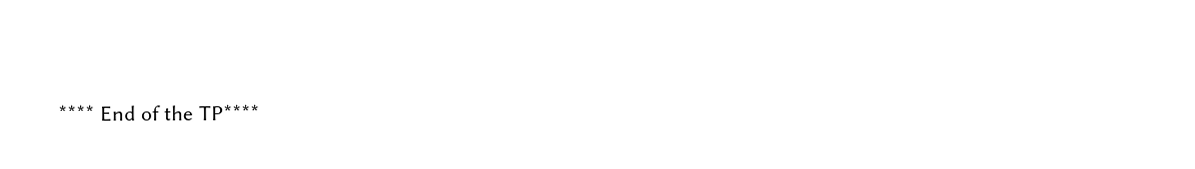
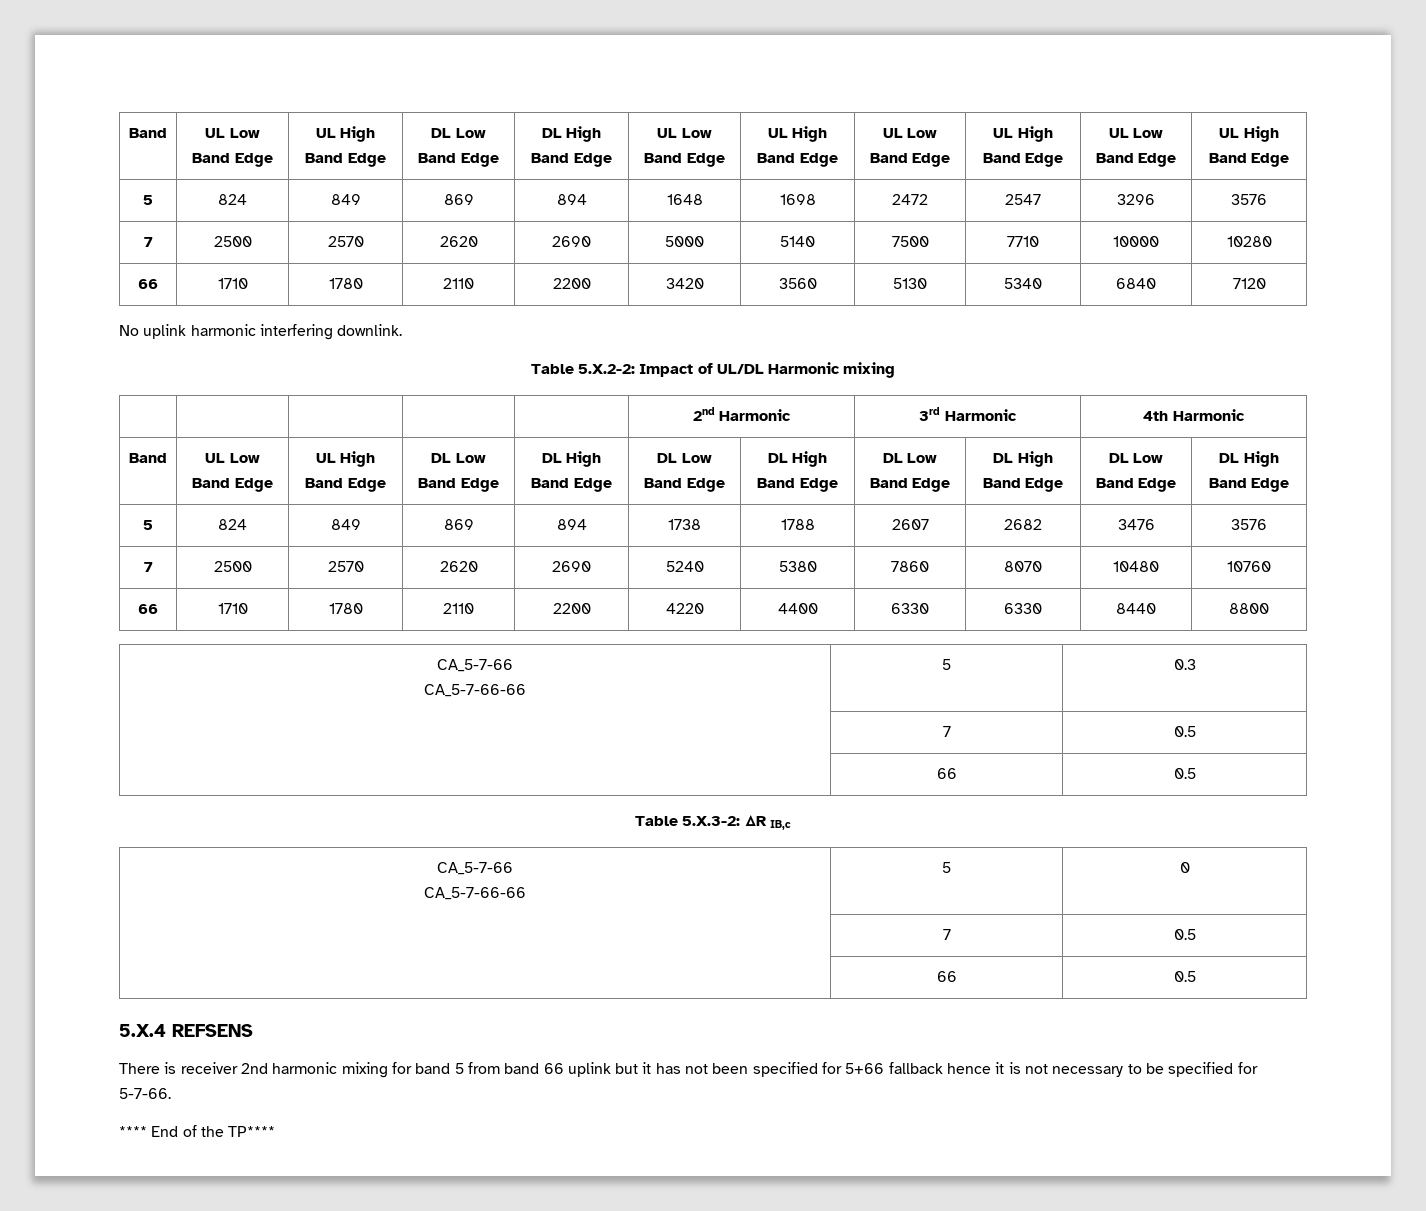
(58, 112) none -> [129,128,167,138] [205,128,260,138] [192,153,273,167] [315,126,376,142] [305,153,386,167] [431,128,486,138] [418,153,499,167] [541,126,602,142] [531,153,612,167] [657,128,712,138] [644,153,725,167] [767,126,828,142] [757,153,838,167] [882,128,938,138] [869,153,951,167] [993,126,1053,142] [982,153,1064,167] [1108,128,1164,138] [1095,153,1177,167] [1219,126,1279,142] [1208,153,1290,167] [143,195,153,205] [218,194,247,205] [330,194,361,205] [443,194,474,205] [556,194,587,205] [666,194,703,205] [779,194,816,205] [892,194,928,205] [1005,194,1041,205] [1117,194,1155,205] [1231,194,1267,205] [143,237,153,247] [213,236,252,247] [327,236,364,247] [439,236,478,247] [552,236,591,247] [665,236,704,247] [780,236,815,247] [891,236,929,247] [1007,236,1039,247] [1113,236,1159,247] [1226,236,1272,247] [138,279,158,289] [217,278,248,289] [328,278,363,289] [443,278,474,289] [552,278,591,289] [665,278,704,289] [778,278,817,289] [893,278,927,289] [1004,278,1042,289] [1116,278,1156,289] [1232,278,1266,289] [119,324,403,340] [530,362,896,378] [692,407,792,421] [919,407,1017,421] [1143,409,1245,421] [129,453,167,463] [205,453,260,463] [192,478,273,492] [315,451,376,467] [305,478,386,492] [431,453,486,463] [418,478,499,492] [541,451,602,467] [531,478,612,492] [657,453,712,463] [644,478,725,492] [767,451,828,467] [757,478,838,492] [882,453,938,463] [869,478,951,492] [993,451,1053,467] [982,478,1064,492] [1108,453,1164,463] [1095,478,1177,492] [1219,451,1279,467] [1208,478,1290,492] [143,520,153,530] [218,519,247,530] [330,519,361,530] [443,519,474,530] [556,519,587,530] [668,519,701,530] [780,519,815,530] [891,519,929,530] [1004,519,1042,530] [1117,519,1155,530] [1231,519,1267,530] [143,562,153,572] [213,561,252,572] [327,561,364,572] [439,561,478,572] [552,561,591,572] [665,561,704,572] [778,561,817,572] [891,561,929,572] [1004,561,1042,572] [1113,561,1159,572] [1227,561,1271,572] [138,604,158,614] [217,603,248,614] [328,603,363,614] [443,603,474,614] [552,603,591,614] [665,603,704,614] [777,603,818,614] [891,603,929,614] [1004,603,1042,614] [1116,603,1156,614] [1229,603,1269,614] [437,659,513,672] [424,684,526,697] [942,659,951,670] [1173,659,1196,670] [942,726,951,737] [1173,726,1196,737] [936,768,957,779] [1173,768,1196,779] [635,815,791,830] [437,862,513,875] [424,887,526,900] [942,862,951,873] [1179,862,1190,873] [942,929,951,940] [1173,929,1196,940] [936,971,957,982] [1173,971,1196,982] [119,1024,253,1037] [119,1062,1258,1078] [119,1088,171,1099] Band | UL Low Band Edge | UL High Band Edge | DL Low Band Edge | DL High Band Edge | UL Low Band Edge | UL High Band Edge | UL Low Band Edge | UL High Band Edge | UL Low Band Edge | UL High Band Edge // 5 | 824 | 849 | 869 | 894 | 1648 | 1698 | 2472 | 2547 | 3296 | 3576 // 7 | 2500 | 2570 | 2620 | 2690 | 5000 | 5140 | 7500 | 7710 | 10000 | 10280 // 66 | 1710 | 1780 | 2110 | 2200 | 3420 | 3560 | 5130 | 5340 | 6840 | 7120 // No uplink harmonic interfering downlink. // Table 5.X.2-2: Impact of UL/DL Harmonic mixing // | | | | | 2nd Harmonic | 3rd Harmonic | 4th Harmonic // Band | UL Low Band Edge | UL High Band Edge | DL Low Band Edge | DL High Band Edge | DL Low Band Edge | DL High Band Edge | DL Low Band Edge | DL High Band Edge | DL Low Band Edge | DL High Band Edge // 5 | 824 | 849 | 869 | 894 | 1738 | 1788 | 2607 | 2682 | 3476 | 3576 // 7 | 2500 | 2570 | 2620 | 2690 | 5240 | 5380 | 7860 | 8070 | 10480 | 10760 // 66 | 1710 | 1780 | 2110 | 2200 | 4220 | 4400 | 6330 | 6330 | 8440 | 8800 // CA_5-7-66 // CA_5-7-66-66 | 5 | 0.3 // | 7 | 0.5 // | 66 | 0.5 // Table 5.X.3-2: ΔR IB,c // CA_5-7-66 // CA_5-7-66-66 | 5 | 0 // | 7 | 0.5 // | 66 | 0.5 // 5.X.4 REFSENS // There is receiver 2nd harmonic mixing for band 5 from band 66 uplink but it has not been specified for 5+66 fallback hence it is not necessary to be specified for 5-7-66. //

